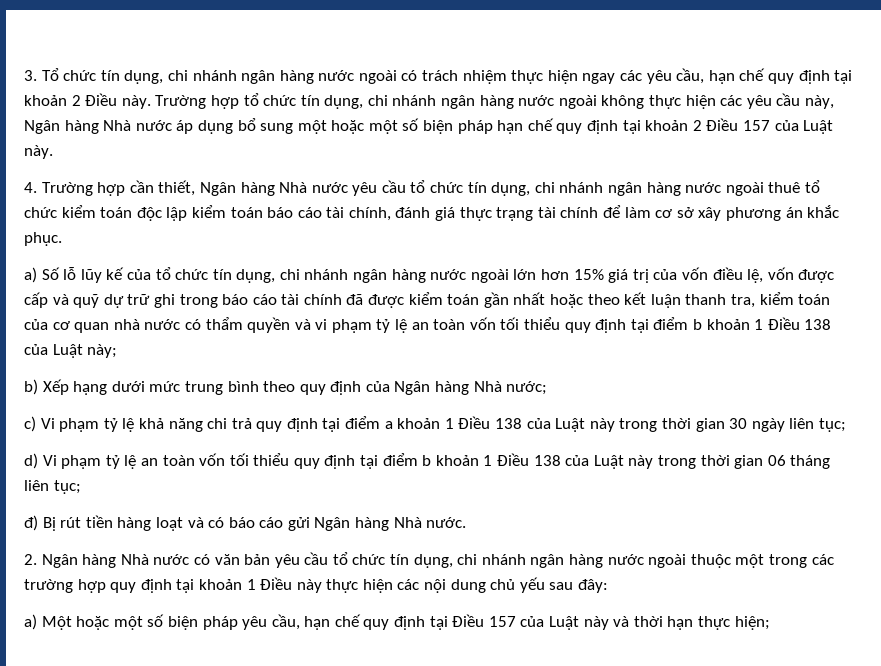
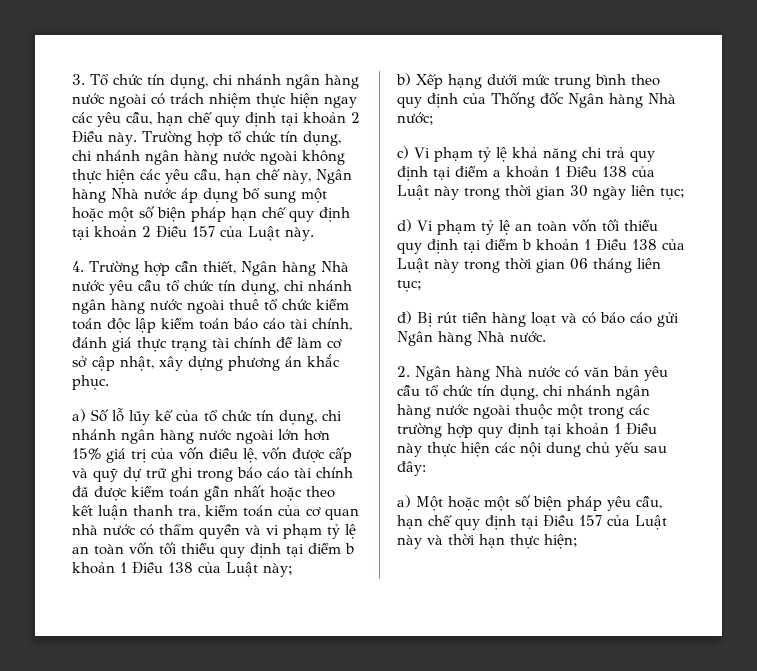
[776,93,801,106] cầu -> [194,169,280,183] cầu, hạn chế
[698,207,722,221] xây -> [92,356,223,371] cập nhật, xây dựng
(390, 386) none -> [491,92,564,108] Thống đốc

